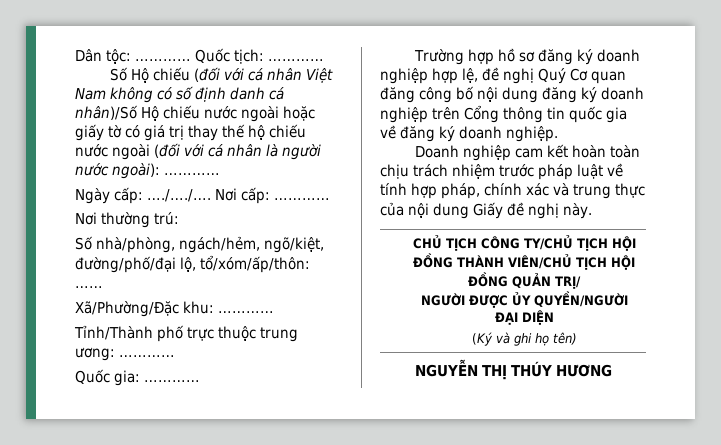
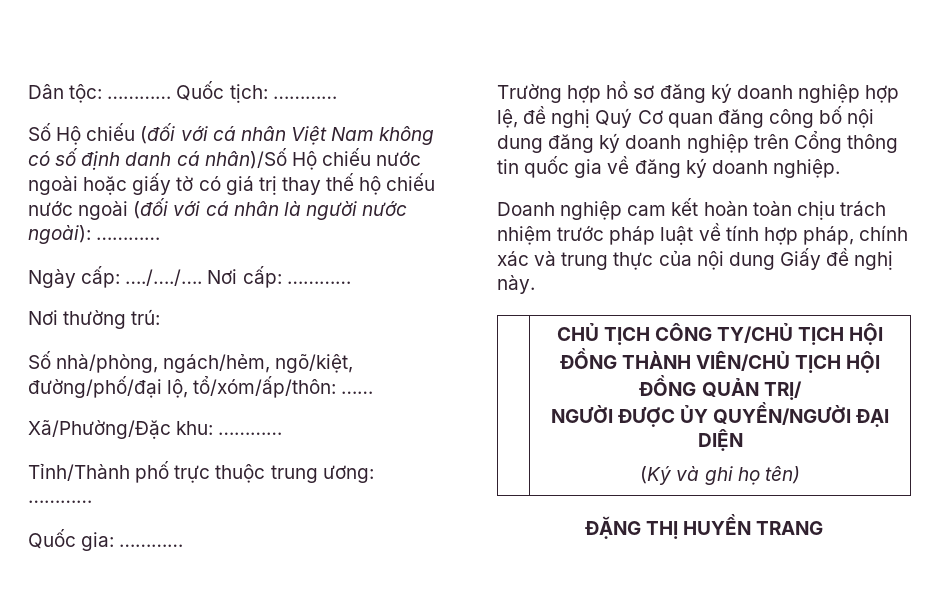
[414,359,612,380] NGUYỄN THỊ THÚY HƯƠNG -> [584,514,824,539] ĐẶNG THỊ HUYỀN TRANG

